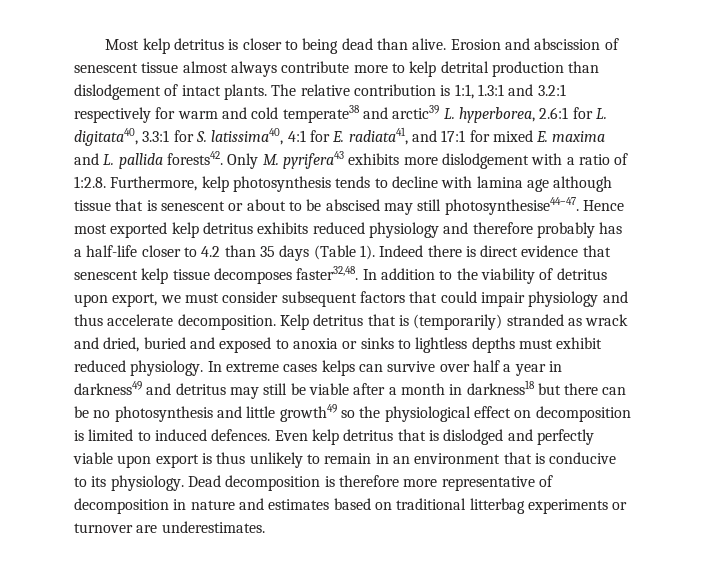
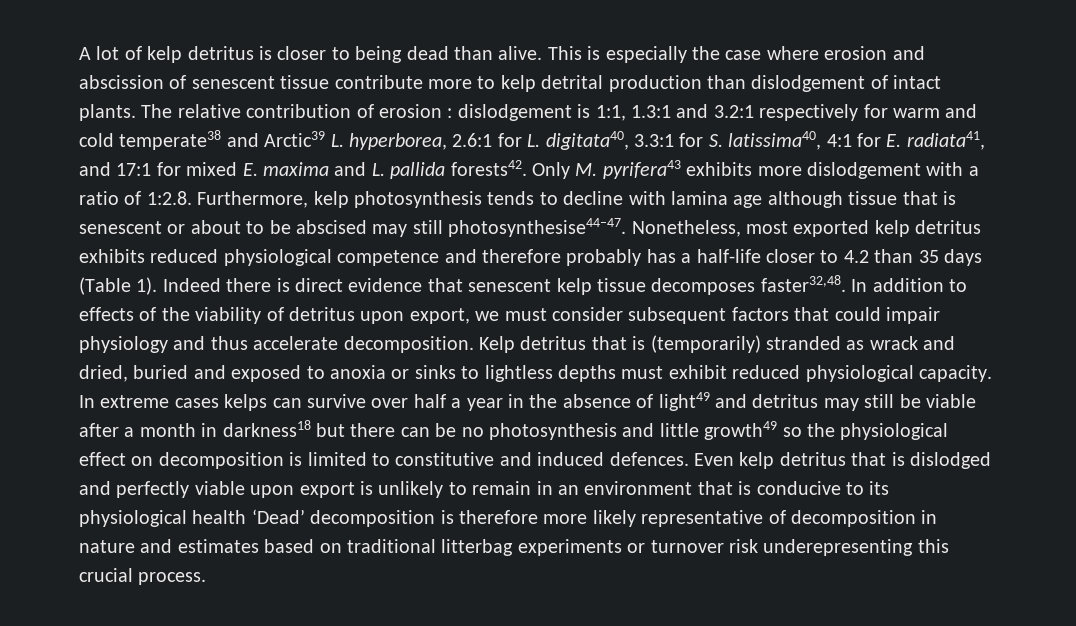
[105,39,140,50] Most -> [79,46,142,60] A lot of
[450,39,501,50] Erosion -> [547,46,888,63] This is especially the case where erosion
[182,61,277,77] almost always -> (330, 82) none
(436, 90) none -> [356,104,572,121] of erosion : dislodgement
[392,105,440,119] arctic39 -> [264,131,326,147] Arctic39
[582,200,624,211] Hence -> [631,220,741,237] Nonetheless,
[368,222,439,238] physiology -> [223,249,440,266] physiological competence
(453, 275) none -> [79,307,157,321] effects of
[130,360,204,376] physiology. -> [805,365,992,382] physiological capacity.
[74,381,142,395] darkness49 -> [529,392,710,411] the absence of light49
(151, 436) none -> [395,452,532,466] constitutive and
[216,452,246,464] thus -> (373, 488) none
[110,475,221,491] physiology. Dead -> [79,509,305,527] physiological health ‘Dead’
(438, 483) none -> [592,510,636,527] likely
[136,521,265,533] are underestimates. -> [728,539,949,556] [79,568,207,585] risk underepresenting this crucial process.

